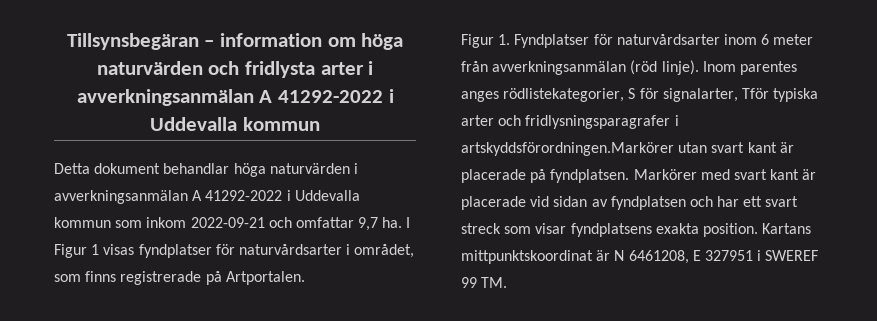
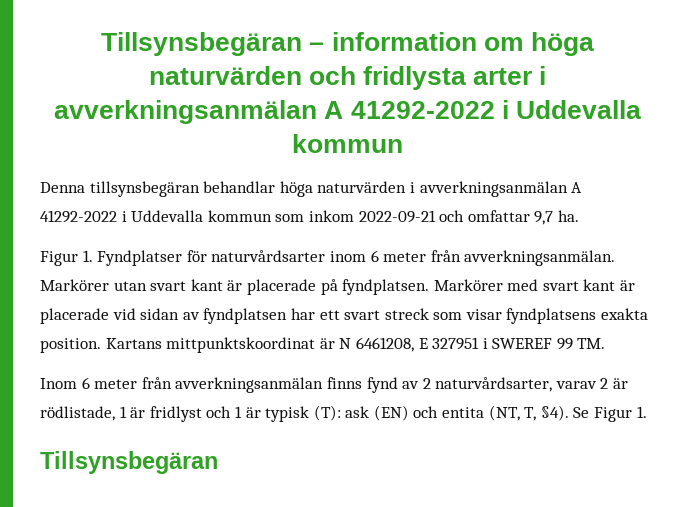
[54,163,161,174] Detta dokument -> [40,181,200,197] Denna tillsynsbegäran
[406,217,411,228] [54,244,415,258] [54,271,305,285] I Figur 1 visas fyndplatser för naturvårdsarter i området, som finns registrerade på Artportalen. -> (579, 216) none
[492,60,797,75] [461,88,819,102] [461,115,679,129] [461,142,674,156] avverkningsanmälan (röd linje). Inom parentes anges rödlistekategorier, S för signalarter, Tför typiska arter och fridlysningsparagrafer i artskyddsförordningen.Markörer -> [464,250,616,266] [40,279,109,291] avverkningsanmälan. Markörer
[689,196,713,207] och -> (288, 316) none
(508, 282) none -> [40,377,629,393] [40,405,647,422] [40,451,218,474] // Inom 6 meter från avverkningsanmälan finns fynd av 2 naturvårdsarter, varav 2 är rödlistade, 1 är fridlyst och 1 är typisk (T): ask (EN) och entita (NT, T, §4). Se Figur 1. // Tillsynsbegäran

